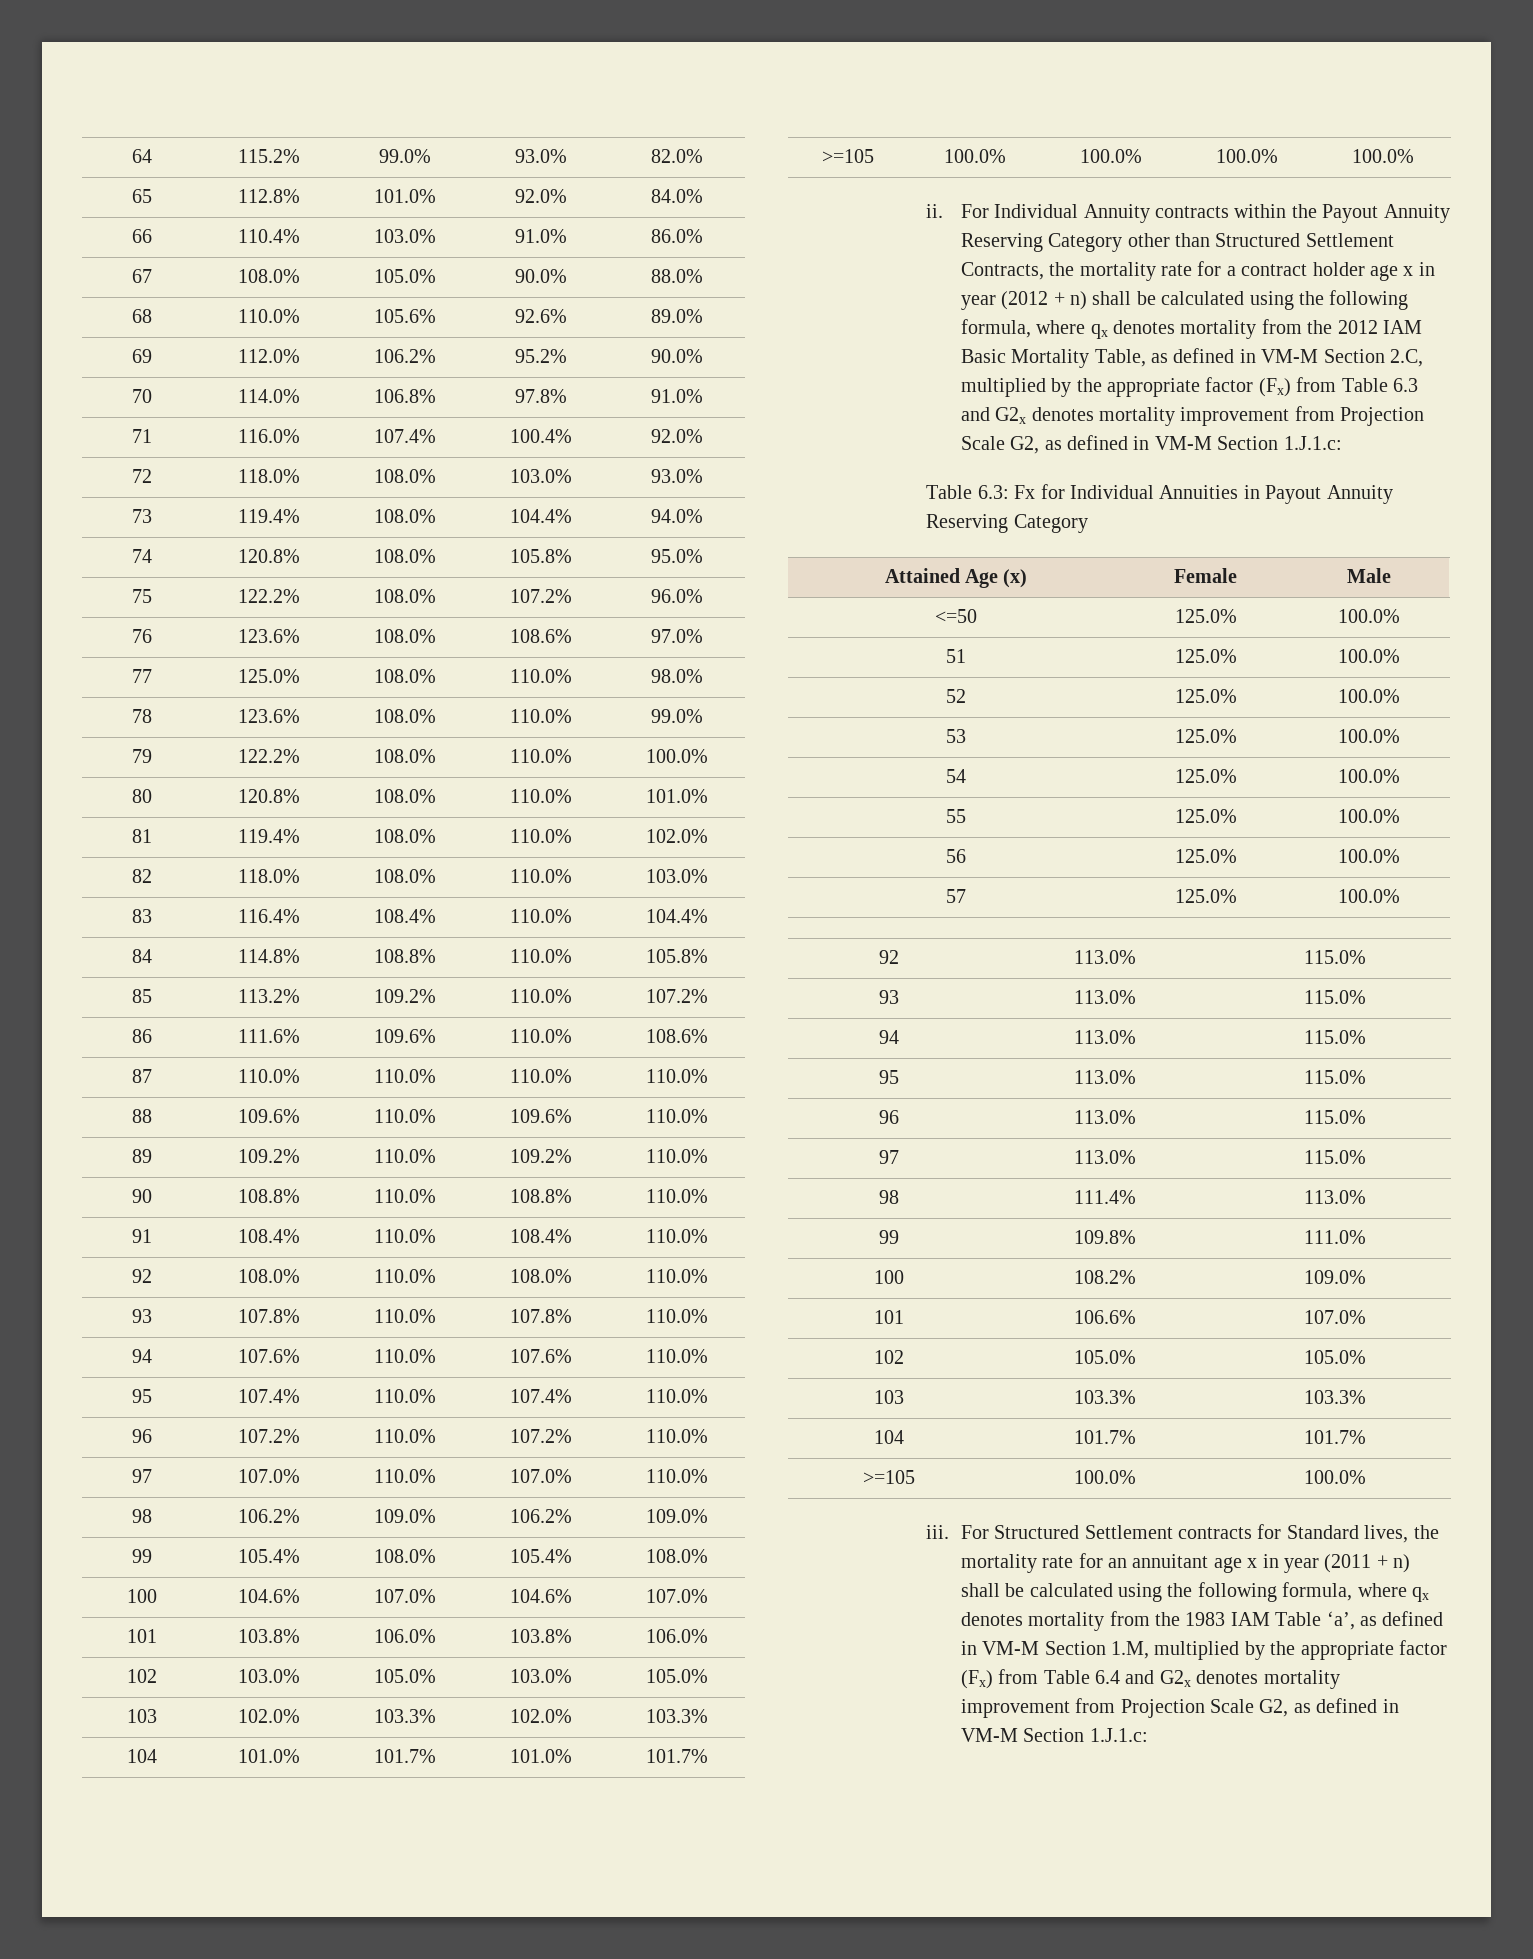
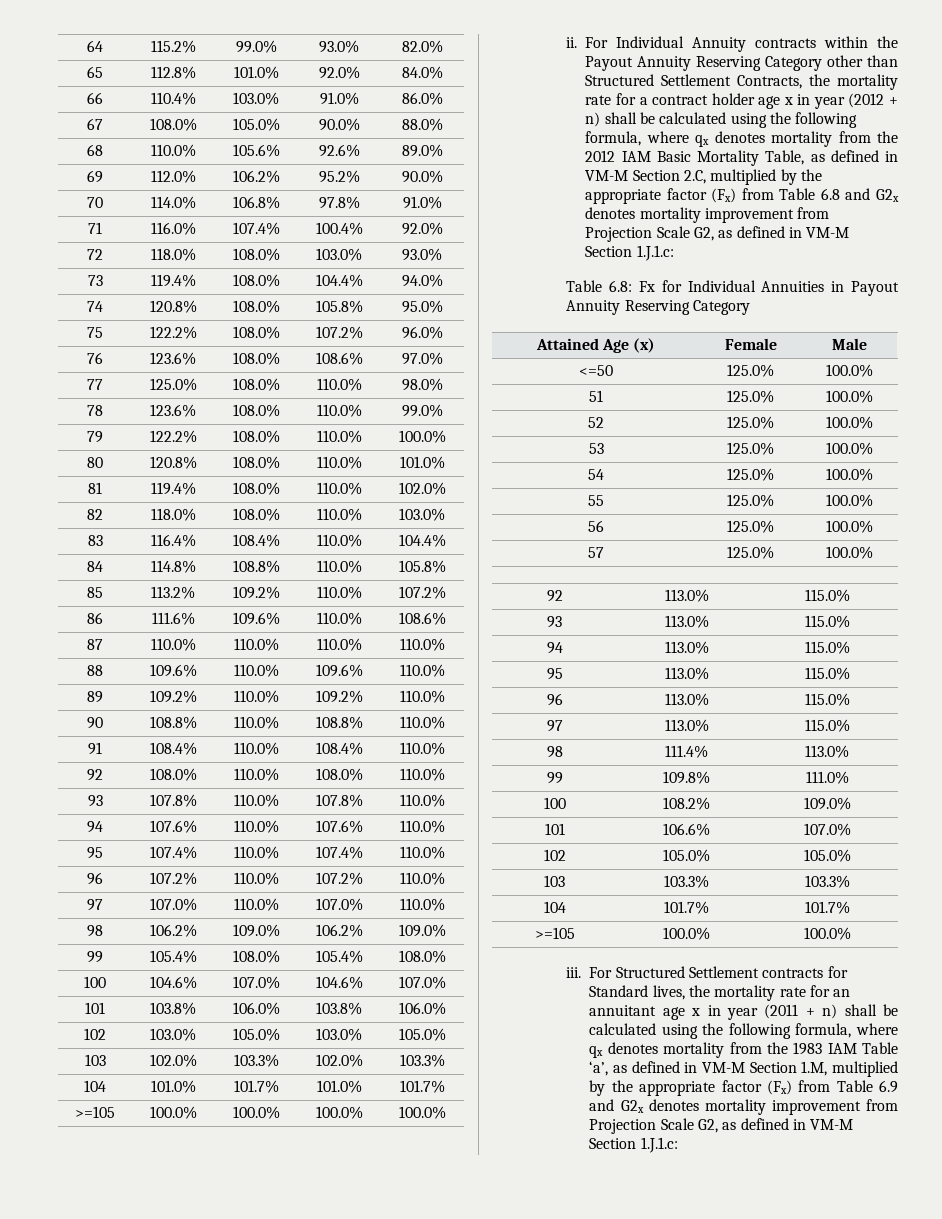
[1393,378,1419,392] 6.3 -> [820,188,840,200] 6.8
[977,485,1009,499] 6.3: -> [609,280,633,292] 6.8:
[1095,1670,1121,1684] 6.4 -> [879,1080,899,1093] 6.9

